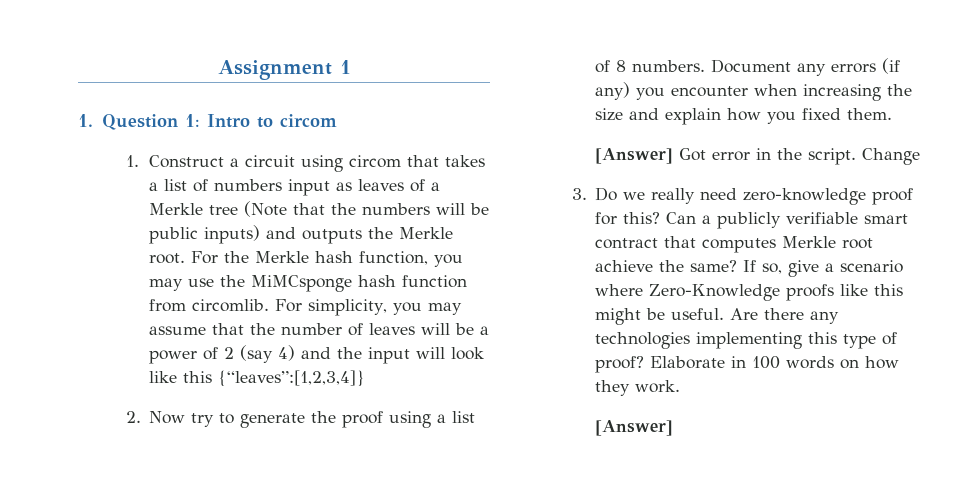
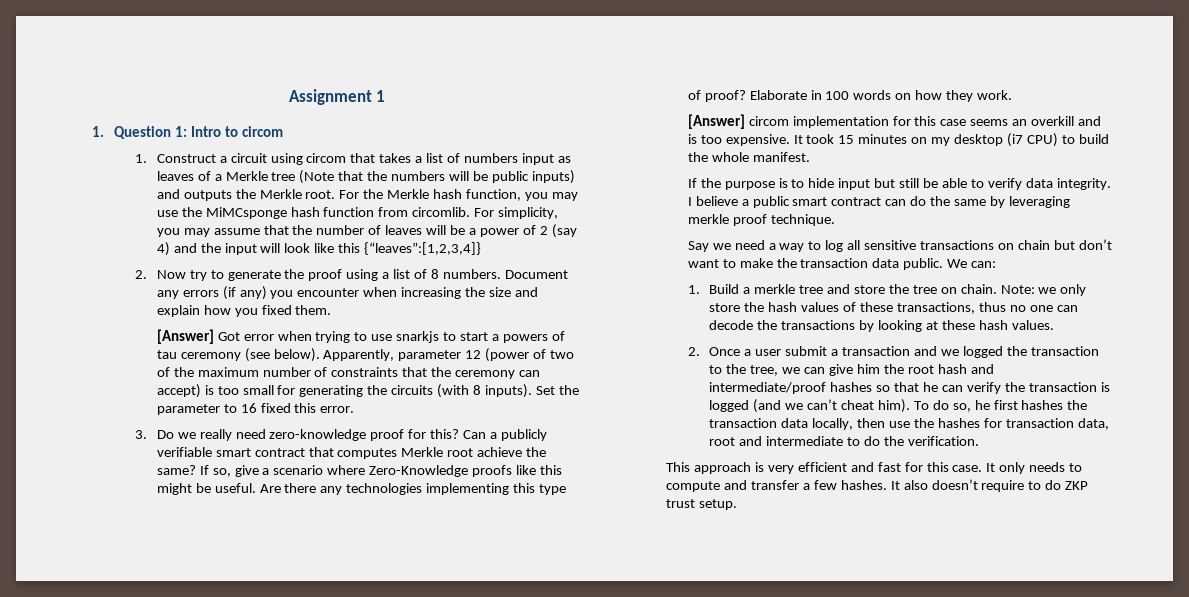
[756,148,921,165] in the script. Change -> [277,331,565,343] [156,348,575,362] [156,367,541,379] [156,384,579,398] [156,403,355,415] when trying to use snarkjs to start a powers of tau ceremony (see below). Apparently, parameter 12 (power of two of the maximum number of constraints that the ceremony can accept) is too small for generating the circuits (with 8 inputs). Set the parameter to 16 fixed this error.
(674, 428) none -> [748,116,1102,128] [687,133,1109,147] [687,152,810,162] [687,178,1111,190] [687,196,1070,208] [687,214,835,226] [687,239,1112,252] [687,258,997,270] [687,284,1087,296] [709,302,1078,314] [709,320,1054,332] [687,346,1099,358] [709,364,994,376] [709,382,1110,394] [709,399,1088,413] [709,418,1109,430] [709,436,979,446] [666,462,1083,474] [666,479,1089,492] [666,499,738,510] circom implementation for this case seems an overkill and is too expensive. It took 15 minutes on my desktop (i7 CPU) to build the whole manifest. // If the purpose is to hide input but still be able to verify data integrity. I believe a public smart contract can do the same by leveraging merkle proof technique. // Say we need a way to log all sensitive transactions on chain but don’t want to make the transaction data public. We can: // 1. Build a merkle tree and store the tree on chain. Note: we only store the hash values of these transactions, thus no one can decode the transactions by looking at these hash values. // 2. Once a user submit a transaction and we logged the transaction to the tree, we can give him the root hash and intermediate/proof hashes so that he can verify the transaction is logged (and we can’t cheat him). To do so, he first hashes the transaction data locally, then use the hashes for transaction data, root and intermediate to do the verification. // This approach is very efficient and fast for this case. It only needs to compute and transfer a few hashes. It also doesn’t require to do ZKP trust setup.

